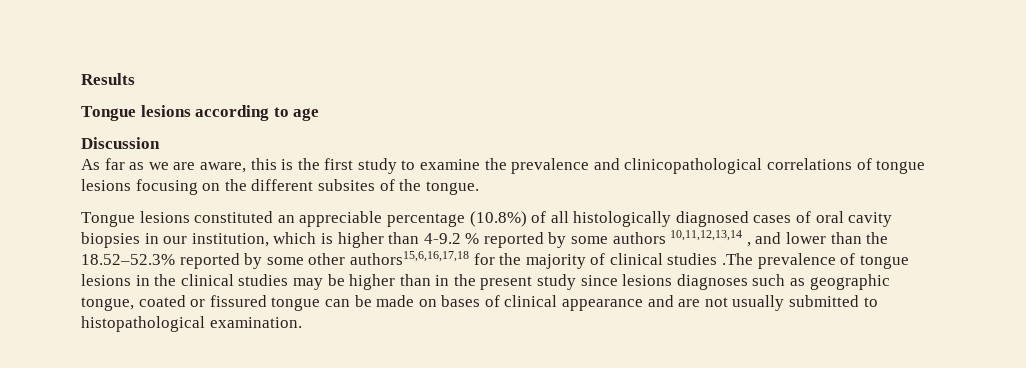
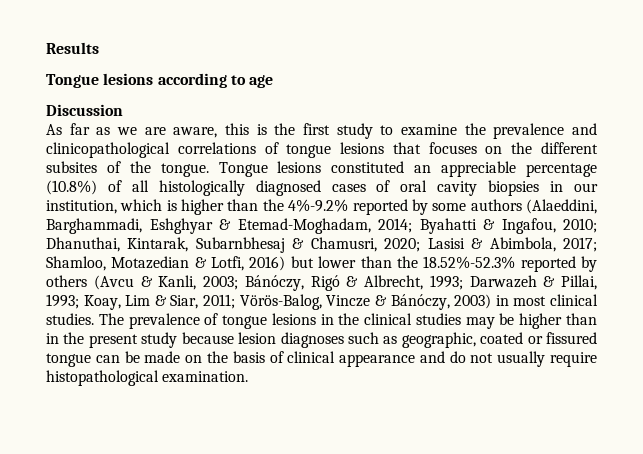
[135,179,198,195] focusing -> [392,142,477,154] that focuses
(479, 188) // -> (209, 170) none
[423,233,480,244] 4-9.2 % -> [262,199,349,212] the 4%-9.2%
[670,230,743,241] [746,232,782,247] 10,11,12,13,14 , and -> [526,199,598,214] [46,218,597,234] [46,237,598,253] [46,256,314,271] (Alaeddini, Barghammadi, Eshghyar & Etemad-Moghadam, 2014; Byahatti & Ingafou, 2010; Dhanuthai, Kintarak, Subarnbhesaj & Chamusri, 2020; Lasisi & Abimbola, 2017; Shamloo, Motazedian & Lotfi, 2016) but
[81,251,754,269] 18.52–52.3% reported by some other authors15,6,16,17,18 for the majority of clinical studies .The -> [423,256,598,272] [46,275,597,291] [46,294,599,310] [46,313,124,325] 18.52%-52.3% reported by others (Avcu & Kanli, 2003; Bánóczy, Rigó & Albrecht, 1993; Darwazeh & Pillai, 1993; Koay, Lim & Siar, 2011; Vörös-Balog, Vincze & Bánóczy, 2003) in most clinical studies. The
[580,274,673,286] since lesions -> [181,332,277,344] because lesion
[809,274,890,290] [81,297,134,311] geographic tongue, -> [401,332,476,348] geographic,
[441,295,481,307] bases -> [206,351,265,363] the basis
[678,299,701,307] are -> [449,351,466,363] do
[789,295,878,307] submitted to -> [549,352,597,367] require

